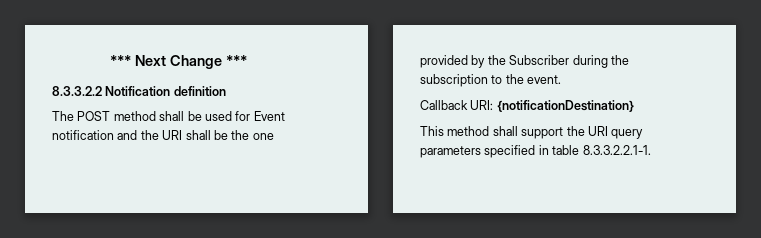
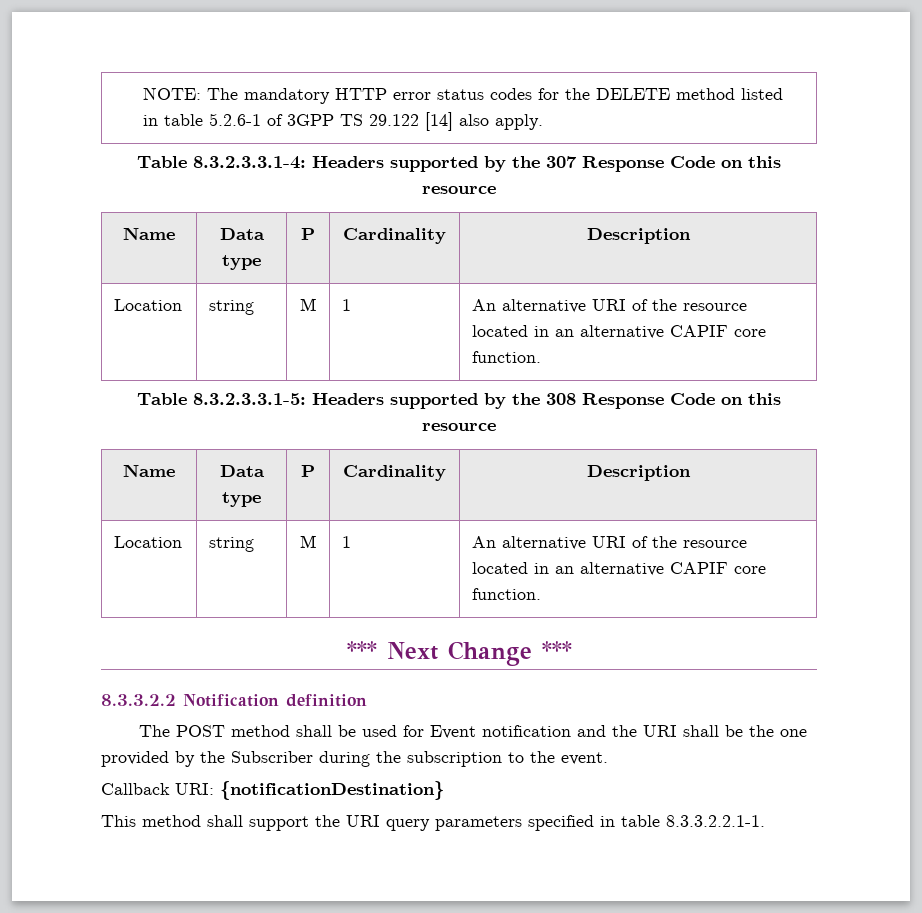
(110, 60) none -> [143,87,784,104] [143,112,544,131] [137,156,781,172] [422,186,496,194] [123,227,175,240] [219,228,265,240] [222,255,261,270] [301,228,315,240] [343,228,446,244] [586,228,691,244] [114,299,183,311] [209,300,255,315] [300,298,316,311] [342,299,352,311] [472,299,748,313] [472,325,767,339] [472,351,542,363] [137,393,781,409] [422,423,496,431] [123,464,175,477] [219,465,265,477] [222,492,261,507] [301,465,315,477] [343,465,446,481] [586,465,691,481] [114,536,183,548] [209,537,255,552] [300,535,316,548] [342,536,352,548] [472,536,748,550] [472,562,767,576] [472,588,542,600] NOTE: The mandatory HTTP error status codes for the DELETE method listed in table 5.2.6-1 of 3GPP TS 29.122 [14] also apply. // Table 8.3.2.3.3.1-4: Headers supported by the 307 Response Code on this resource // Name | Data type | P | Cardinality | Description // Location | string | M | 1 | An alternative URI of the resource located in an alternative CAPIF core function. // Table 8.3.2.3.3.1-5: Headers supported by the 308 Response Code on this resource // Name | Data type | P | Cardinality | Description // Location | string | M | 1 | An alternative URI of the resource located in an alternative CAPIF core function. //

